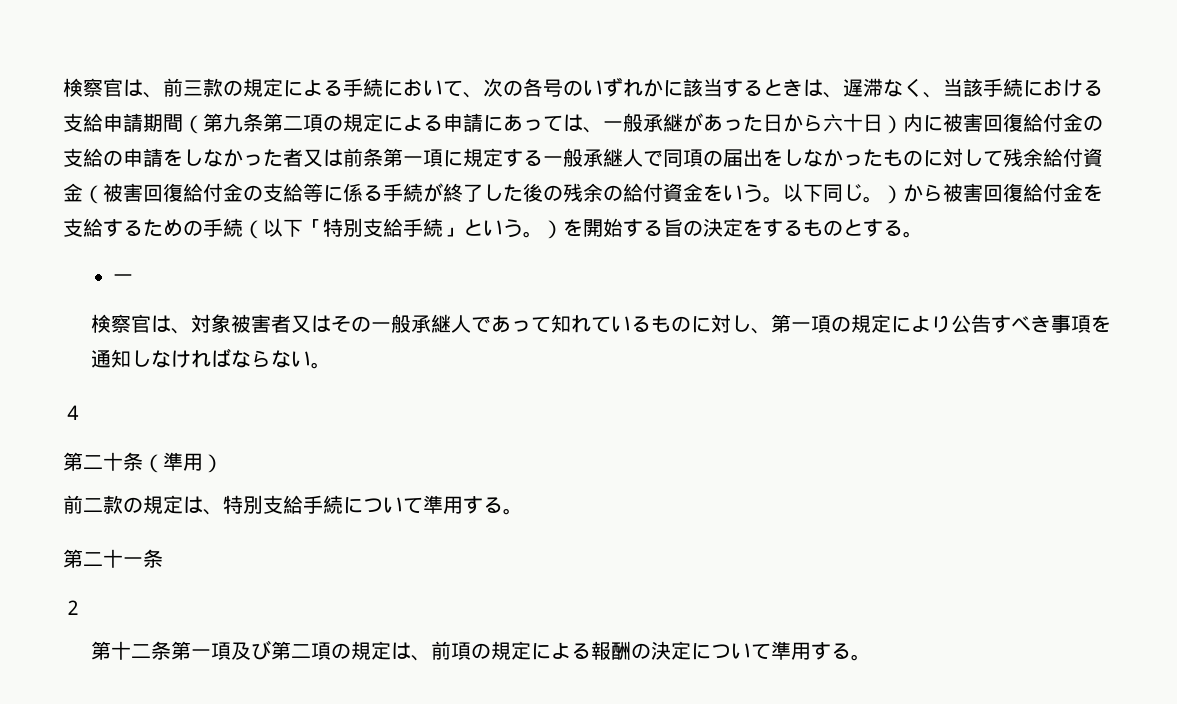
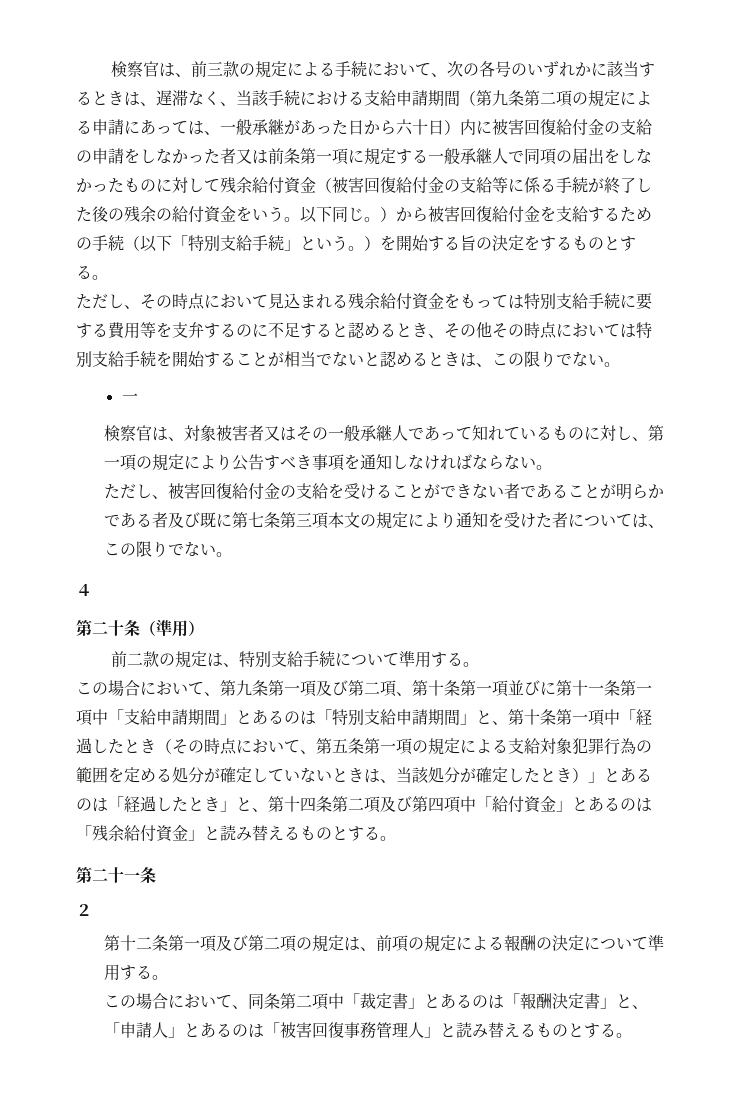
(923, 234) none -> [76,293,652,310] [76,322,652,339] [76,351,620,367] // ただし、その時点において見込まれる残余給付資金をもっては特別支給手続に要する費用等を支弁するのに不足すると認めるとき、その他その時点においては特別支給手続を開始することが相当でないと認めるときは、この限りでない。
(332, 365) none -> [104,483,665,500] [104,512,665,529] [104,541,233,557] // ただし、被害回復給付金の支給を受けることができない者であることが明らかである者及び既に第七条第三項本文の規定により通知を受けた者については、この限りでない。
(523, 511) none -> [76,680,652,697] [76,709,652,726] [76,738,652,755] [76,767,652,784] [76,796,652,813] [76,825,396,842] // この場合において、第九条第一項及び第二項、第十条第一項並びに第十一条第一項中「支給申請期間」とあるのは「特別支給申請期間」と、第十条第一項中「経過したとき（その時点において、第五条第一項の規定による支給対象犯罪行為の範囲を定める処分が確定していないときは、当該処分が確定したとき）」とあるのは「経過したとき」と、第十四条第二項及び第四項中「給付資金」とあるのは「残余給付資金」と読み替えるものとする。
(872, 657) none -> [104,993,649,1010] [104,1022,633,1038] // この場合において、同条第二項中「裁定書」とあるのは「報酬決定書」と、「申請人」とあるのは「被害回復事務管理人」と読み替えるものとする。

